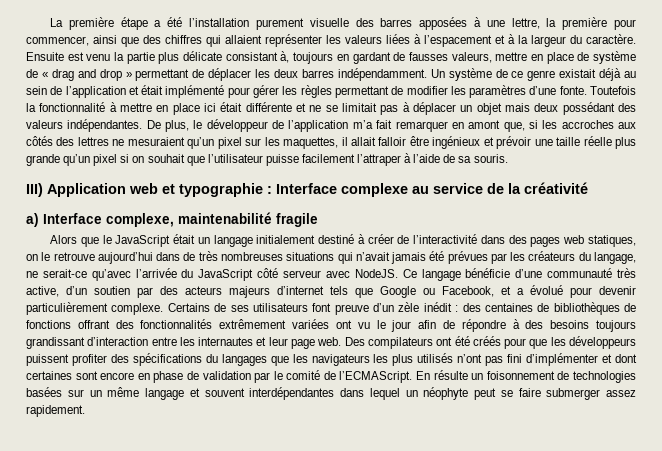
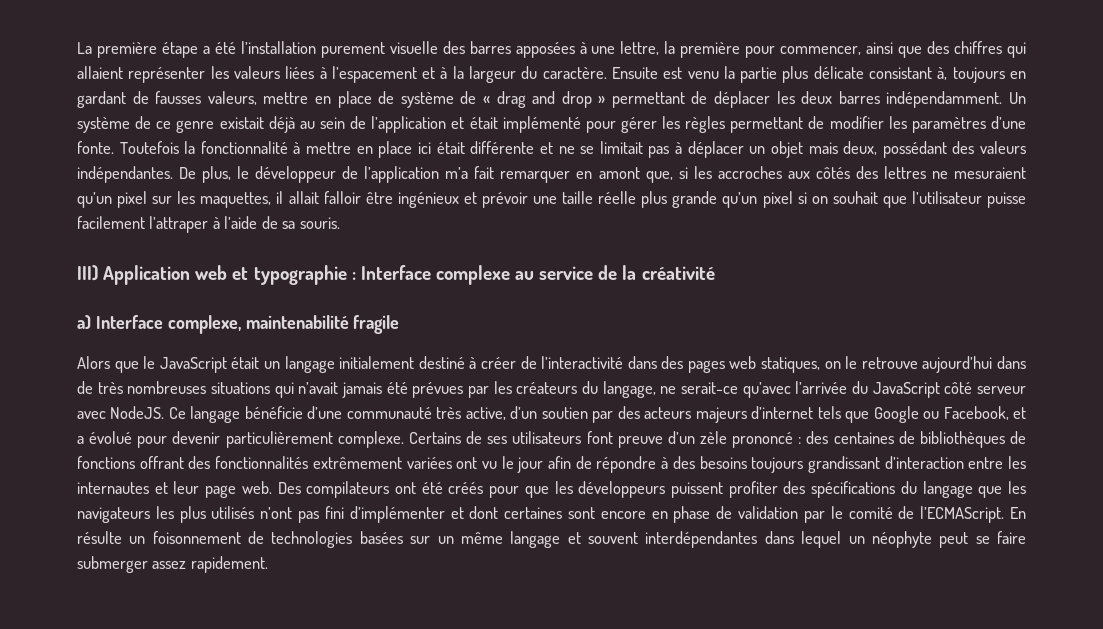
[534,103,559,112] deux -> [843,141,878,155] deux,
[423,302,452,312] inédit -> [732,432,794,448] prononcé
[221,354,267,366] langages -> [922,481,973,498] langage

